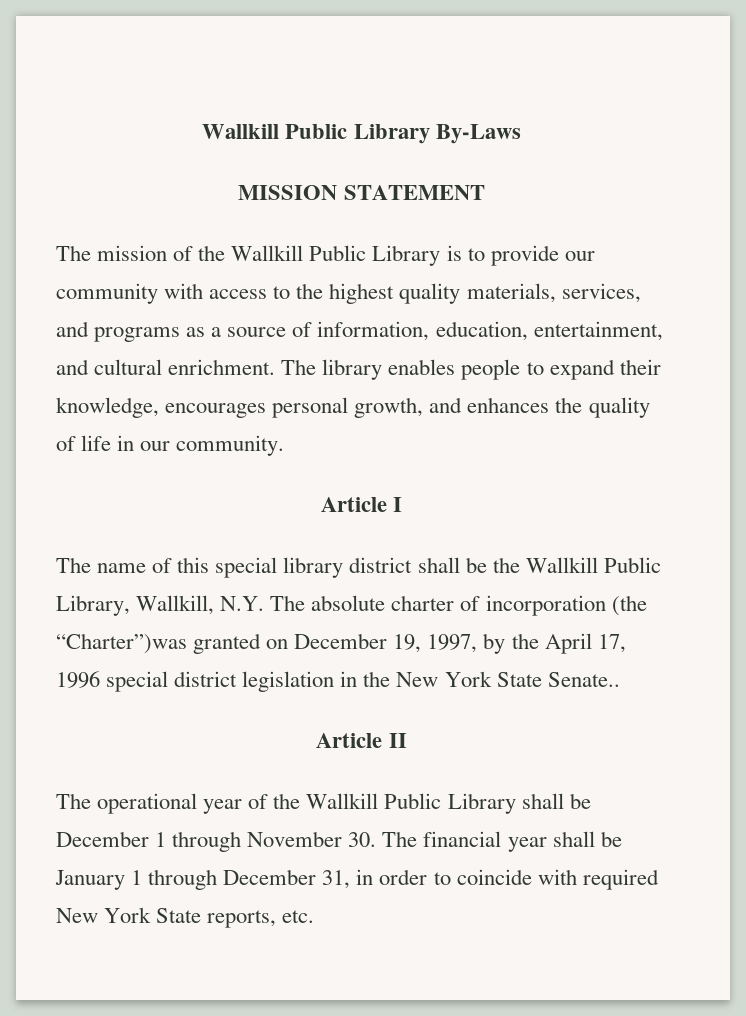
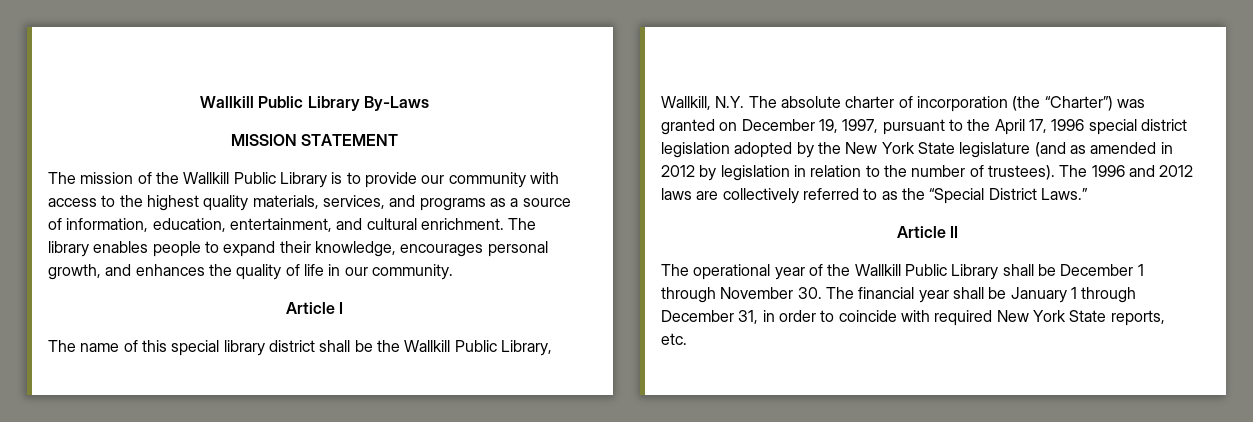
[56,633,187,654] “Charter”)was -> [1044,96,1145,111] “Charter”) was
[483,633,506,654] by -> [882,119,963,135] pursuant to
[340,671,358,687] in -> [734,142,814,158] adopted by
[547,672,620,687] Senate.. -> [959,142,1173,158] [661,165,1194,181] [661,188,1088,204] legislature (and as amended in 2012 by legislation in relation to the number of trustees). The 1996 and 2012 laws are collectively referred to as the “Special District Laws.”

